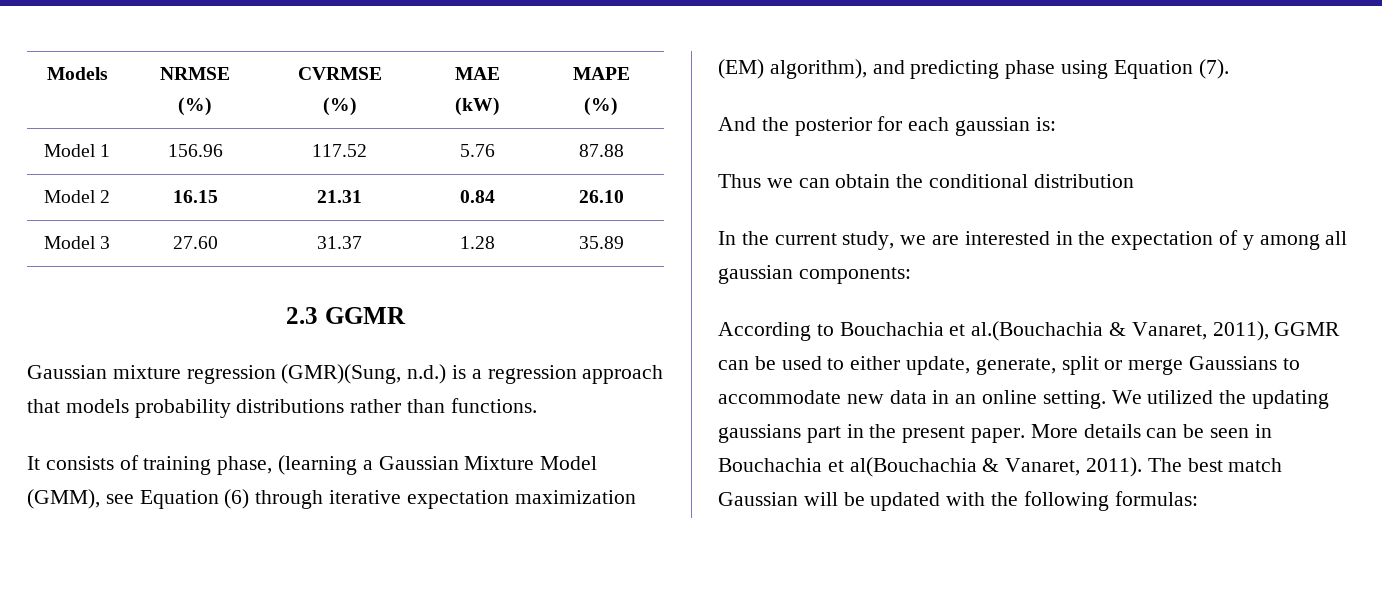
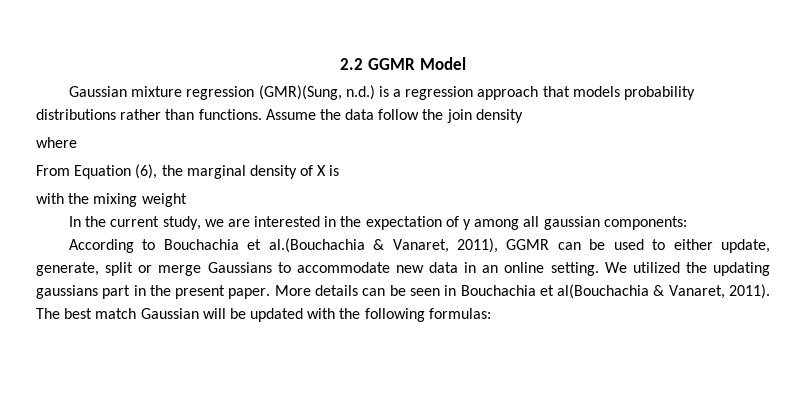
[46,67,108,80] [160,67,230,80] [178,97,212,116] [297,67,382,80] [322,97,357,116] [454,67,500,80] [454,97,500,116] [572,67,630,80] [584,97,618,116] [43,144,111,157] [167,144,223,157] [312,144,367,157] [459,144,495,157] [578,144,624,157] [43,190,111,203] [172,190,218,203] [317,190,362,203] [459,190,495,203] [578,190,624,203] [43,236,111,249] [172,236,218,249] [317,236,362,249] [459,236,495,249] [578,236,624,249] [286,307,406,324] Models | NRMSE (%) | CVRMSE (%) | MAE (kW) | MAPE (%) // Model 1 | 156.96 | 117.52 | 5.76 | 87.88 // Model 2 | 16.15 | 21.31 | 0.84 | 26.10 // Model 3 | 27.60 | 31.37 | 1.28 | 35.89 // 2.3 GGMR -> [340,57,466,70] 2.2 GGMR Model
[27,455,598,475] [27,489,636,509] [718,59,1229,79] [718,116,1056,136] [718,174,1134,188] // It consists of training phase, (learning a Gaussian Mixture Model (GMM), see Equation (6) through iterative expectation maximization (EM) algorithm), and predicting phase using Equation (7). // And the posterior for each gaussian is: // Thus we can obtain the conditional distribution -> [265,109,523,123] [36,137,77,148] [36,164,340,179] [36,193,187,207] Assume the data follow the join density // where // From Equation (6), the marginal density of X is // with the mixing weight

